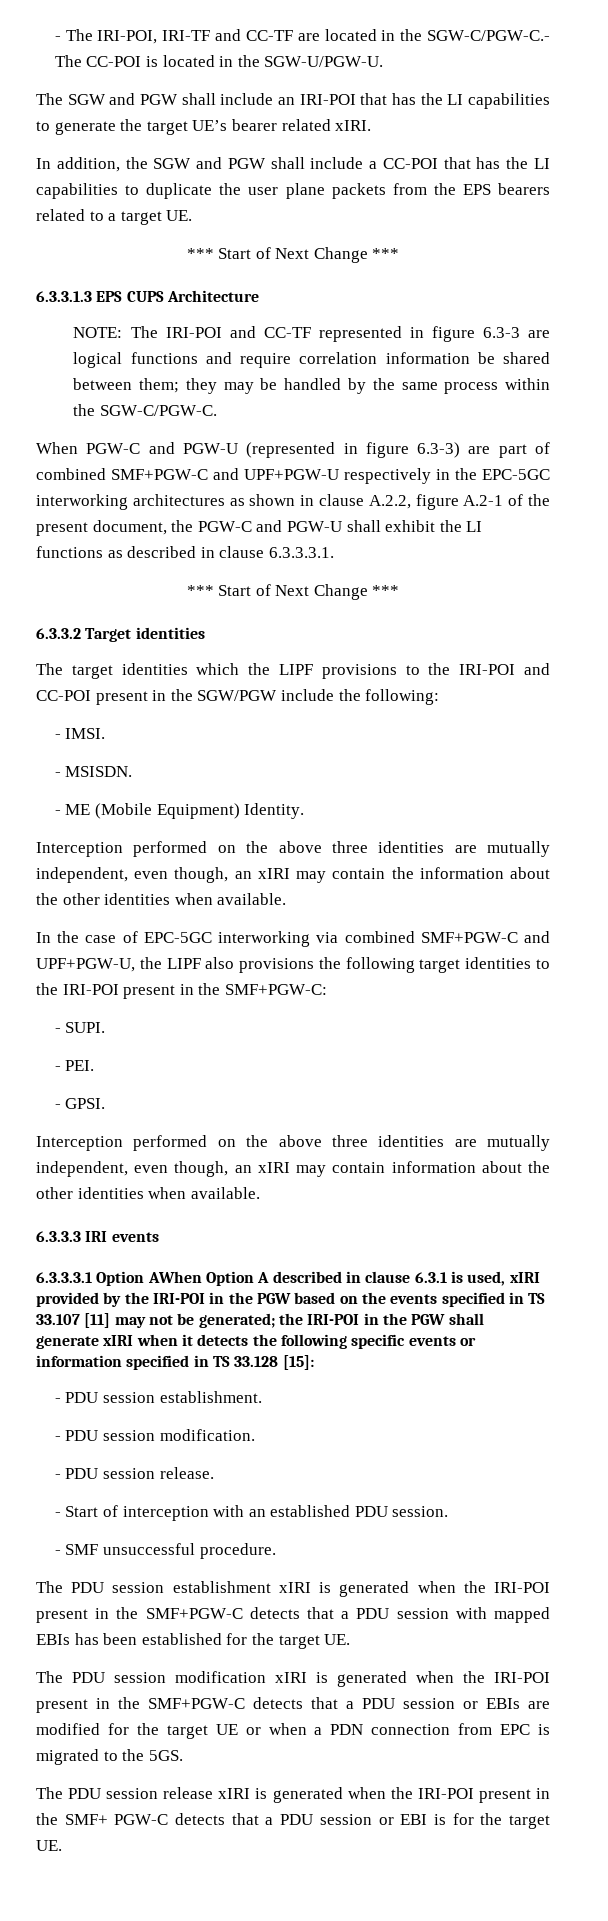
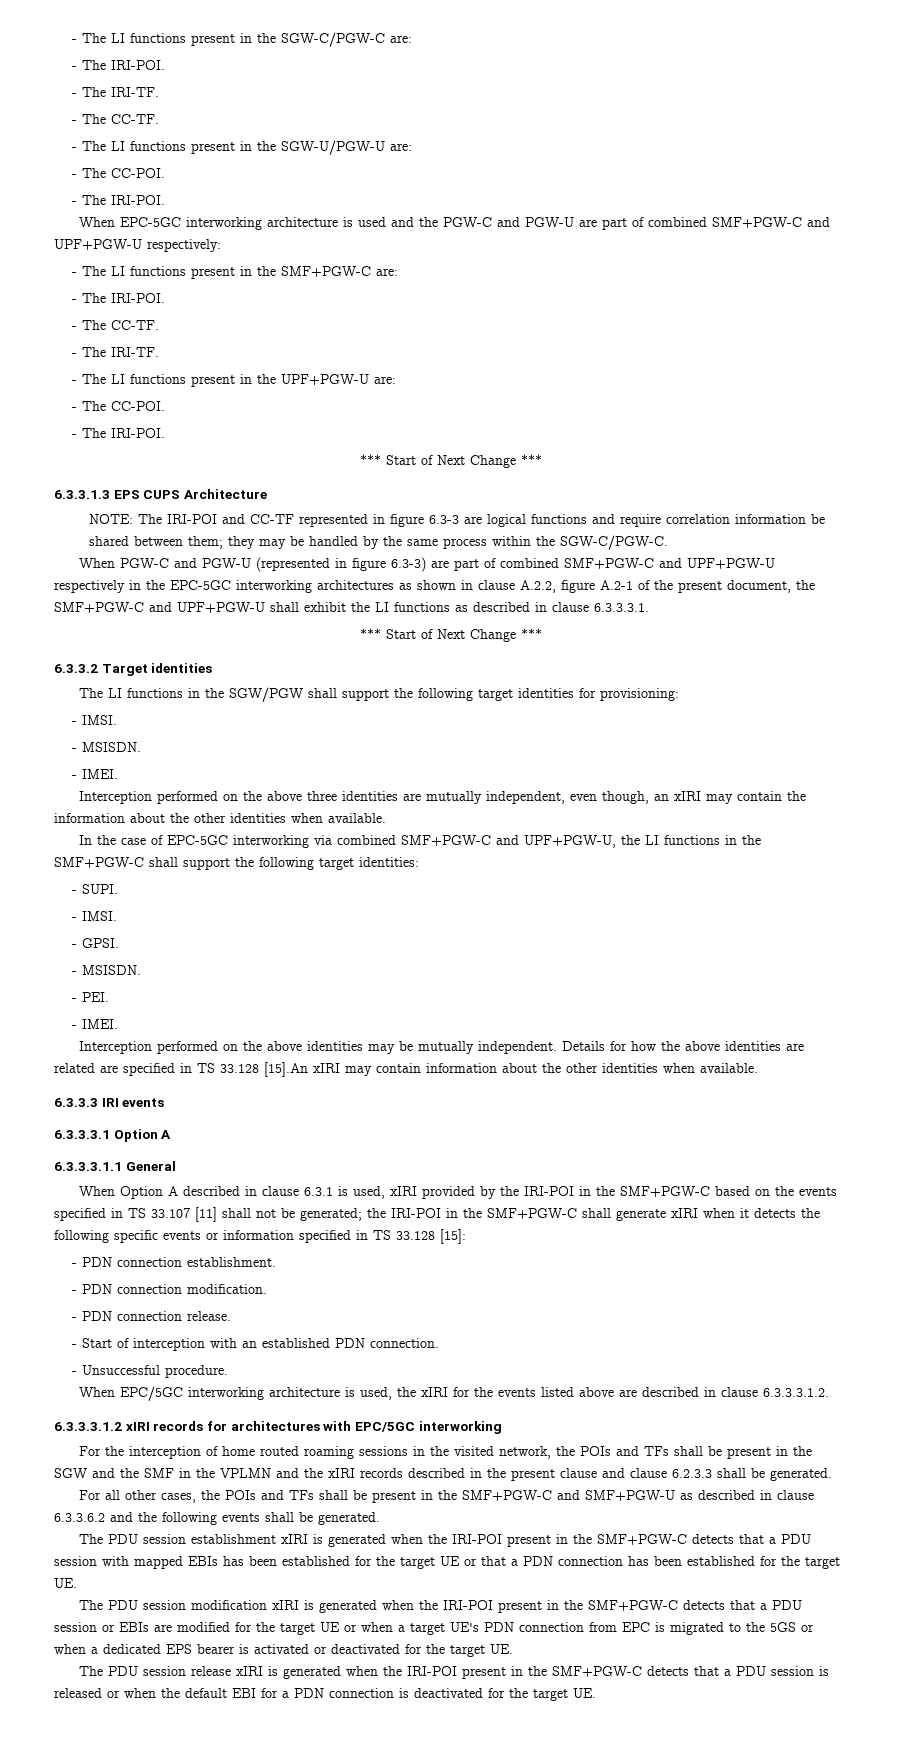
[54,29,550,44] [54,55,384,67] [36,93,550,109] [36,119,372,135] [36,157,550,172] [36,183,551,199] [36,209,193,225] - The IRI-POI, IRI-TF and CC-TF are located in the SGW-C/PGW-C.- The CC-POI is located in the SGW-U/PGW-U. // The SGW and PGW shall include an IRI-POI that has the LI capabilities to generate the target UE’s bearer related xIRI. // In addition, the SGW and PGW shall include a CC-POI that has the LI capabilities to duplicate the user plane packets from the EPS bearers related to a target UE. -> [71,32,412,47] [71,60,165,70] [71,87,159,97] [71,114,159,124] [71,140,412,155] [71,168,165,178] [71,195,165,205] [78,217,830,230] [54,239,221,252] [71,266,398,279] [71,293,165,303] [71,320,159,330] [71,347,159,357] [71,374,396,387] [71,401,165,411] [71,428,165,438] - The LI functions present in the SGW-C/PGW-C are: // - The IRI-POI. // - The IRI-TF. // - The CC-TF. // - The LI functions present in the SGW-U/PGW-U are: // - The CC-POI. // - The IRI-POI. // When EPC-5GC interworking architecture is used and the PGW-C and PGW-U are part of combined SMF+PGW-C and UPF+PGW-U respectively: // - The LI functions present in the SMF+PGW-C are: // - The IRI-POI. // - The CC-TF. // - The IRI-TF. // - The LI functions present in the UPF+PGW-U are: // - The CC-POI. // - The IRI-POI.
[197,520,342,532] PGW-C and PGW-U -> [54,602,265,613] SMF+PGW-C and UPF+PGW-U
[71,663,550,679] [36,689,440,705] target identities which the LIPF provisions to the IRI-POI and CC-POI present in the SGW/PGW include the following: -> [107,687,679,702] LI functions in the SGW/PGW shall support the following target identities for provisioning:
[65,803,305,819] ME (Mobile Equipment) Identity. -> [81,769,118,779] IMEI.
[166,957,550,973] [36,983,327,999] [54,1022,106,1033] LIPF also provisions the following target identities to the IRI-POI present in the SMF+PGW-C: // - SUPI. -> [644,835,761,845] [54,857,419,870] [71,884,118,894] [71,911,117,921] [71,938,119,948] [71,965,141,975] LI functions in the SMF+PGW-C shall support the following target identities: // - SUPI. // - IMSI. // - GPSI. // - MSISDN.
[65,1098,106,1109] [36,1135,550,1151] [36,1161,252,1177] GPSI. // Interception performed on the above three identities are mutually independent, even though, an -> [81,1019,118,1029] [78,1041,804,1054] [54,1062,308,1077] IMEI. // Interception performed on the above identities may be mutually independent. Details for how the above identities are related are specified in TS 33.128 [15].An
[147,1271,202,1283] AWhen -> [161,1130,172,1139] [54,1161,176,1171] [78,1186,115,1196] A // 6.3.3.3.1.1 General // When
[256,1293,291,1304] PGW -> [619,1186,710,1197] SMF+PGW-C
[114,1317,146,1328] may -> [222,1208,251,1218] shall
[411,1314,446,1325] PGW -> [487,1208,577,1219] SMF+PGW-C
[65,1392,155,1403] PDU session -> [81,1257,182,1267] PDN connection
[65,1430,155,1441] PDU session -> [81,1284,182,1294] PDN connection
[65,1468,155,1479] PDU session -> [81,1311,182,1321] PDN connection
[354,1506,449,1517] [54,1543,276,1559] PDU session. // - SMF unsuccessful procedure. -> [334,1338,439,1348] [71,1365,228,1378] [78,1386,829,1401] [54,1421,502,1434] [78,1446,812,1459] [54,1468,832,1481] [78,1490,814,1503] [54,1512,380,1525] PDN connection. // - Unsuccessful procedure. // When EPC/5GC interworking architecture is used, the xIRI for the events listed above are described in clause 6.3.3.3.1.2. // 6.3.3.3.1.2 xIRI records for architectures with EPC/5GC interworking // For the interception of home routed roaming sessions in the visited network, the POIs and TFs shall be present in the SGW and the SMF in the VPLMN and the xIRI records described in the present clause and clause 6.2.3.3 shall be generated. // For all other cases, the POIs and TFs shall be present in the SMF+PGW-C and SMF+PGW-U as described in clause 6.3.3.6.2 and the following events shall be generated.
(320, 1642) none -> [440,1556,840,1569] UE or that a PDN connection has been established for the target
(323, 1731) none -> [410,1622,479,1635] target UE's
[148,1750,183,1761] 5GS. -> [770,1622,814,1632] [54,1644,513,1657] 5GS or when a dedicated EPS bearer is activated or deactivated for the target UE.
[64,1813,446,1825] SMF+ PGW-C detects that a PDU session or EBI is -> [551,1666,829,1677] [54,1688,483,1698] SMF+PGW-C detects that a PDU session is released or when the default EBI for a PDN connection is deactivated

